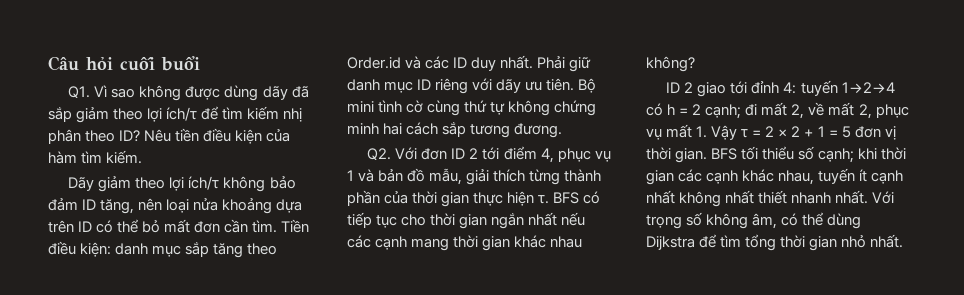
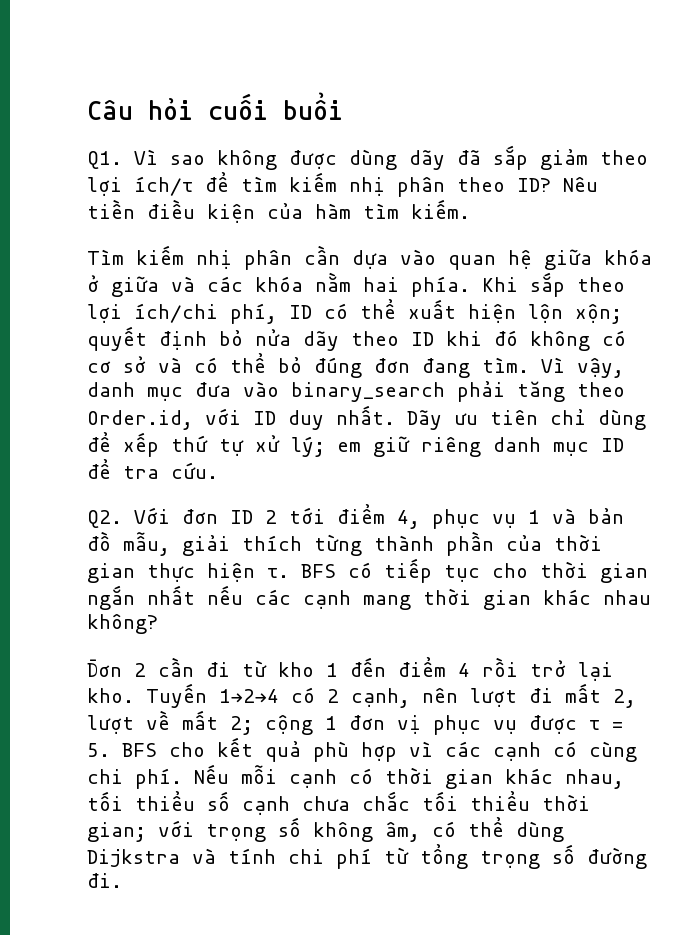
[68,176,296,192] [48,198,303,214] [48,219,310,233] [48,241,278,258] [347,55,592,72] [347,78,597,94] [347,100,597,116] [347,122,563,138] Dãy giảm theo lợi ích/τ không bảo đảm ID tăng, nên loại nửa khoảng dựa trên ID có thể bỏ mất đơn cần tìm. Tiền điều kiện: danh mục sắp tăng theo Order.id và các ID duy nhất. Phải giữ danh mục ID riêng với dãy ưu tiên. Bộ mini tình cờ cùng thứ tự không chứng minh hai cách sắp tương đương. -> [87,245,652,270] [87,272,625,297] [87,299,622,324] [87,326,626,351] [87,353,624,378] [87,381,625,402] [87,405,646,430] [87,432,624,457] [87,459,218,479] Tìm kiếm nhị phân cần dựa vào quan hệ giữa khóa ở giữa và các khóa nằm hai phía. Khi sắp theo lợi ích/chi phí, ID có thể xuất hiện lộn xộn; quyết định bỏ nửa dãy theo ID khi đó không có cơ sở và có thể bỏ đúng đơn đang tìm. Vì vậy, danh mục đưa vào binary_search phải tăng theo Order.id, với ID duy nhất. Dãy ưu tiên chỉ dùng để xếp thứ tự xử lý; em giữ riêng danh mục ID để tra cứu.
[666,80,895,97] [646,103,742,119] ID 2 giao tới đỉnh 4: tuyến 1→2→4 có h = 2 cạnh; -> [87,657,613,681] [87,683,517,708] Đơn 2 cần đi từ kho 1 đến điểm 4 rồi trở lại kho. Tuyến 1→2→4 có 2 cạnh, nên lượt
(805, 111) none -> [87,715,134,734] lượt
[858,104,909,119] [646,124,896,140] [646,146,907,163] [646,168,904,185] [646,190,895,207] 2, phục vụ mất 1. Vậy τ = 2 × 2 + 1 = 5 đơn vị thời gian. BFS tối thiểu số cạnh; khi thời gian các cạnh khác nhau, tuyến ít cạnh nhất không nhất thiết nhanh nhất. Với -> [230,715,623,735] [87,737,637,762] [87,764,624,789] [87,791,590,815] [87,820,194,842] 2; cộng 1 đơn vị phục vụ được τ = 5. BFS cho kết quả phù hợp vì các cạnh có cùng chi phí. Nếu mỗi cạnh có thời gian khác nhau, tối thiểu số cạnh chưa chắc tối thiểu thời gian; với
[699,234,904,251] để tìm tổng thời gian nhỏ nhất. -> [192,844,647,869] [87,873,122,888] và tính chi phí từ tổng trọng số đường đi.

